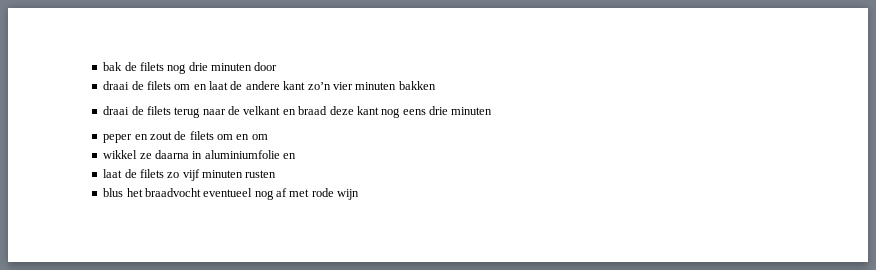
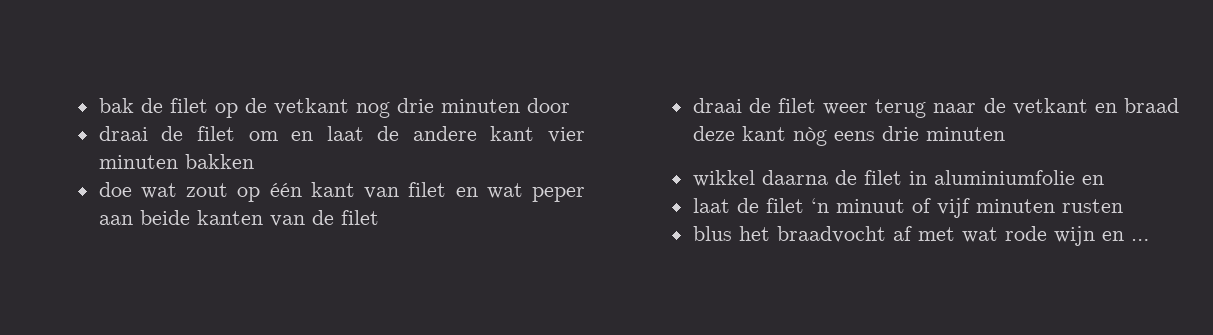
[139,62,164,71] filets -> [169,98,349,118] filet op de vetkant
[146,81,171,90] filets -> [196,126,235,141] filet
[307,82,331,90] zo’n -> (535, 133) none
[103,106,171,115] // draai de filets -> [98,182,585,202] [98,210,379,227] [692,98,869,115] // doe wat zout op één kant van filet en wat peper aan beide kanten van de filet // draai de filet weer
[243,106,281,115] velkant -> [1012,98,1088,115] vetkant
[381,108,401,118] nog -> [792,127,827,146] nòg
[103,131,268,143] [103,150,189,159] peper en zout de filets om en om // wikkel ze daarna -> [692,170,902,187] wikkel daarna de filet
[139,169,180,178] filets zo -> [765,198,931,213] filet ‘n minuut of
[203,188,274,200] eventueel nog -> (886, 234) none
(310, 193) none -> [961,227,998,243] wat
(360, 194) none -> [1101,231,1149,241] en …

